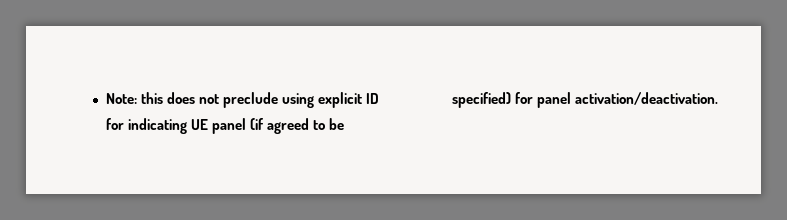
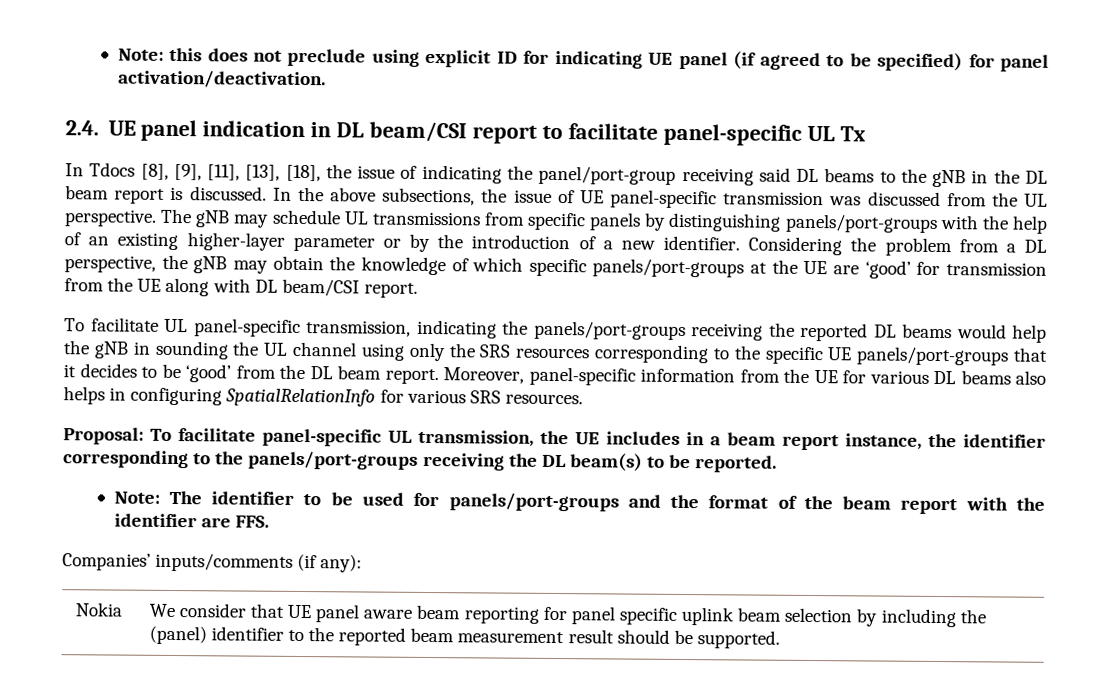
(719, 98) none -> [65,119,866,146] [65,162,1048,188] [65,185,1048,209] [64,208,1048,234] [64,232,1047,257] [64,254,1047,279] [64,277,418,298] [64,317,1047,343] [63,340,1048,366] [63,363,1046,386] [63,386,583,407] [63,427,1046,451] [63,450,778,473] [113,490,1046,515] [113,513,269,528] [62,552,363,573] [74,602,122,617] [148,603,986,628] [148,625,780,649] // 2.4. UE panel indication in DL beam/CSI report to facilitate panel-specific UL Tx // In Tdocs [8], [9], [11], [13], [18], the issue of indicating the panel/port-group receiving said DL beams to the gNB in the DL beam report is discussed. In the above subsections, the issue of UE panel-specific transmission was discussed from the UL perspective. The gNB may schedule UL transmissions from specific panels by distinguishing panels/port-groups with the help of an existing higher-layer parameter or by the introduction of a new identifier. Considering the problem from a DL perspective, the gNB may obtain the knowledge of which specific panels/port-groups at the UE are ‘good’ for transmission from the UE along with DL beam/CSI report. // To facilitate UL panel-specific transmission, indicating the panels/port-groups receiving the reported DL beams would help the gNB in sounding the UL channel using only the SRS resources corresponding to the specific UE panels/port-groups that it decides to be ‘good’ from the DL beam report. Moreover, panel-specific information from the UE for various DL beams also helps in configuring SpatialRelationInfo for various SRS resources. // Proposal: To facilitate panel-specific UL transmission, the UE includes in a beam report instance, the identifier corresponding to the panels/port-groups receiving the DL beam(s) to be reported. // Note: The identifier to be used for panels/port-groups and the format of the beam report with the identifier are FFS. // Companies’ inputs/comments (if any): // Nokia | We consider that UE panel aware beam reporting for panel specific uplink beam selection by including the (panel) identifier to the reported beam measurement result should be supported.

